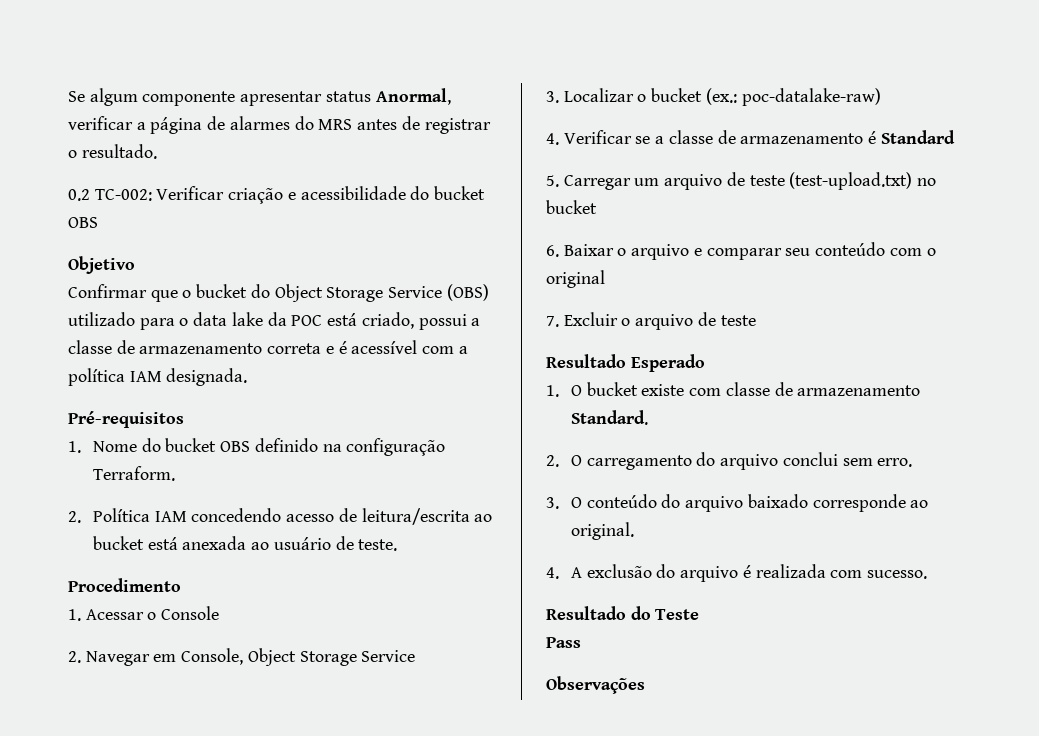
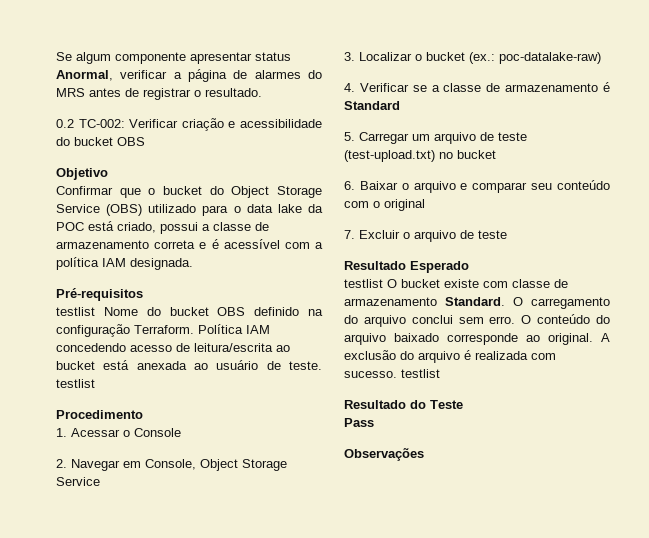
[68,441,81,453] 1. -> [56,307,95,316] testlist
[68,511,81,523] // 2. -> (194, 329) none
(398, 545) none -> [56,379,95,388] testlist
[546,385,559,397] 1. -> [344,279,383,288] testlist
[546,455,559,467] // 2. -> (505, 301) none
[546,497,559,509] // 3. -> (516, 320) none
[546,567,559,579] // 4. -> (593, 339) none
(928, 574) none -> [401,369,440,378] testlist

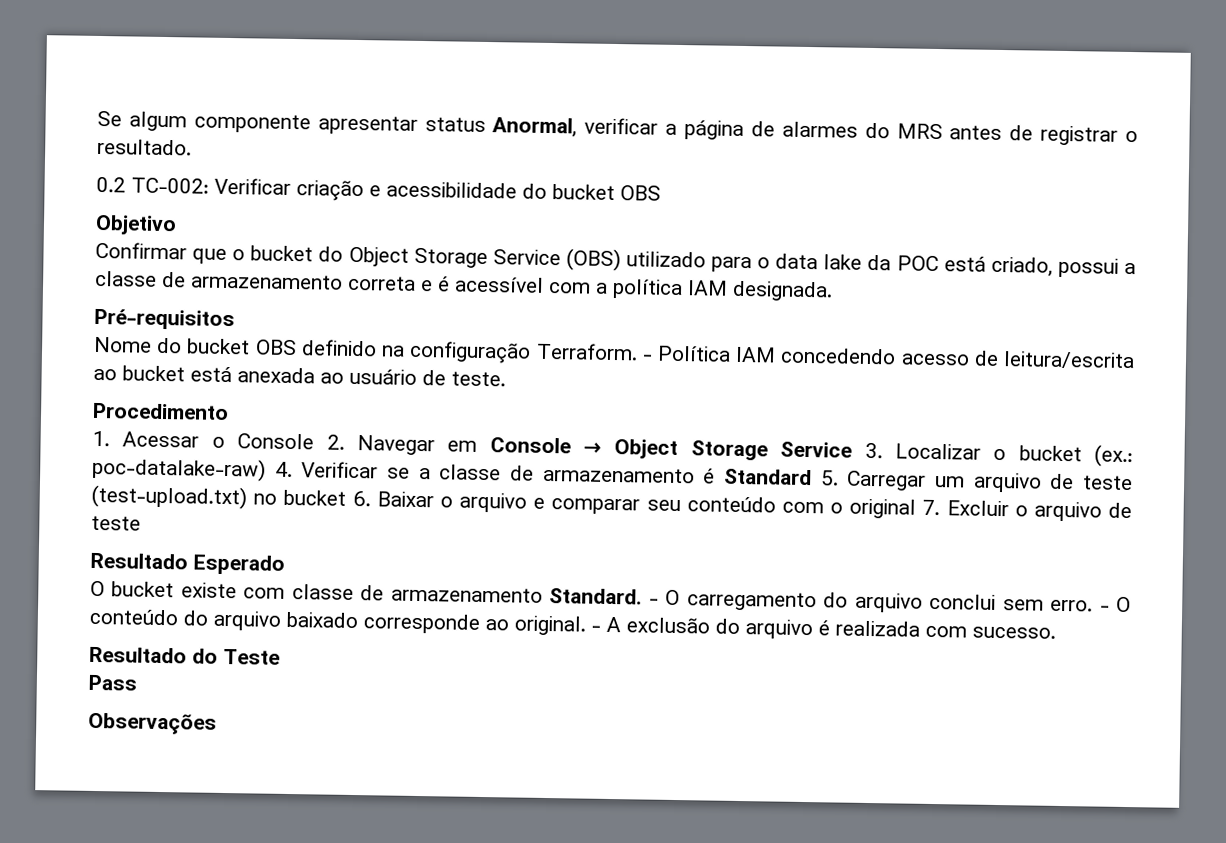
[56,307,95,316] testlist -> (235, 319) none
(194, 329) none -> [641,354,653,361] -
[56,379,95,388] testlist -> (506, 379) none
(181, 432) // -> (315, 441) none
[145,459,287,471] [56,477,100,486] Console, Object Storage Service // -> [489,437,853,461] Console → Object Storage Service
(601, 58) // -> (266, 469) none
(400, 105) // -> (812, 477) none
(496, 154) // -> (347, 497) none
(425, 205) // -> (917, 508) none
[344,279,383,288] testlist -> (285, 564) none
(505, 301) none -> [648,598,659,605] -
(516, 320) none -> [1099,605,1110,612] -
(593, 339) none -> [591,625,601,632] -
[401,369,440,378] testlist -> (1056, 632) none

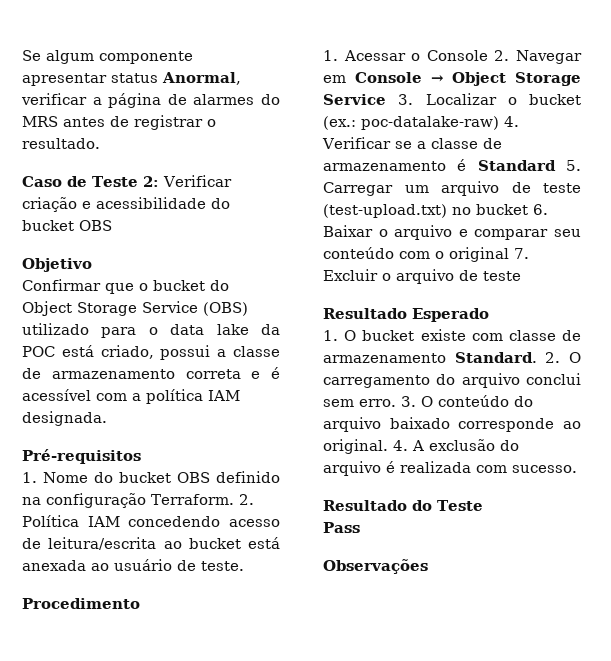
[96,176,209,194] 0.2 TC-002: -> [22,176,159,187] Caso de Teste 2:
(235, 319) none -> [22,472,37,483] 1.
[641,354,653,361] - -> [238,494,254,505] 2.
(285, 564) none -> [323,330,338,341] 1.
[648,598,659,605] - -> [545,352,561,363] 2.
[1099,605,1110,612] - -> [401,396,416,407] 3.
[591,625,601,632] - -> [393,440,408,451] 4.

